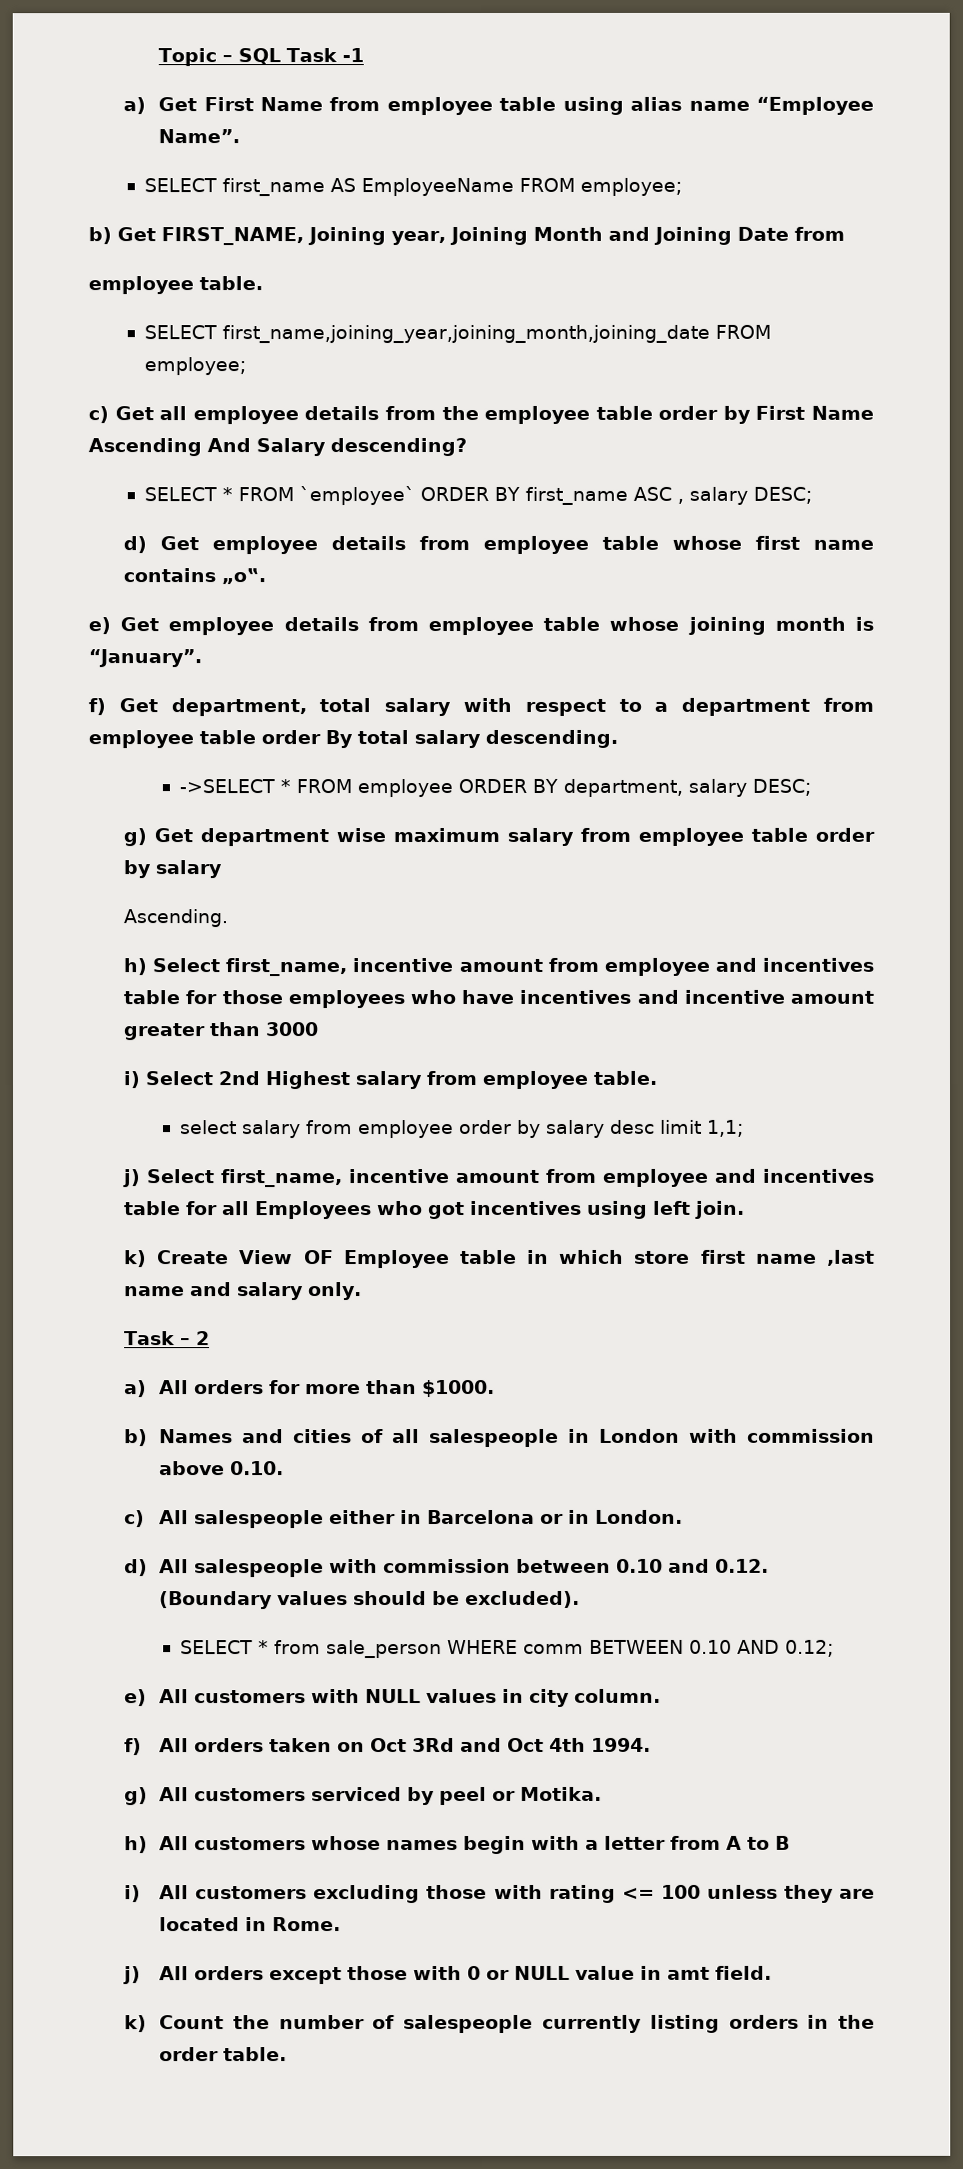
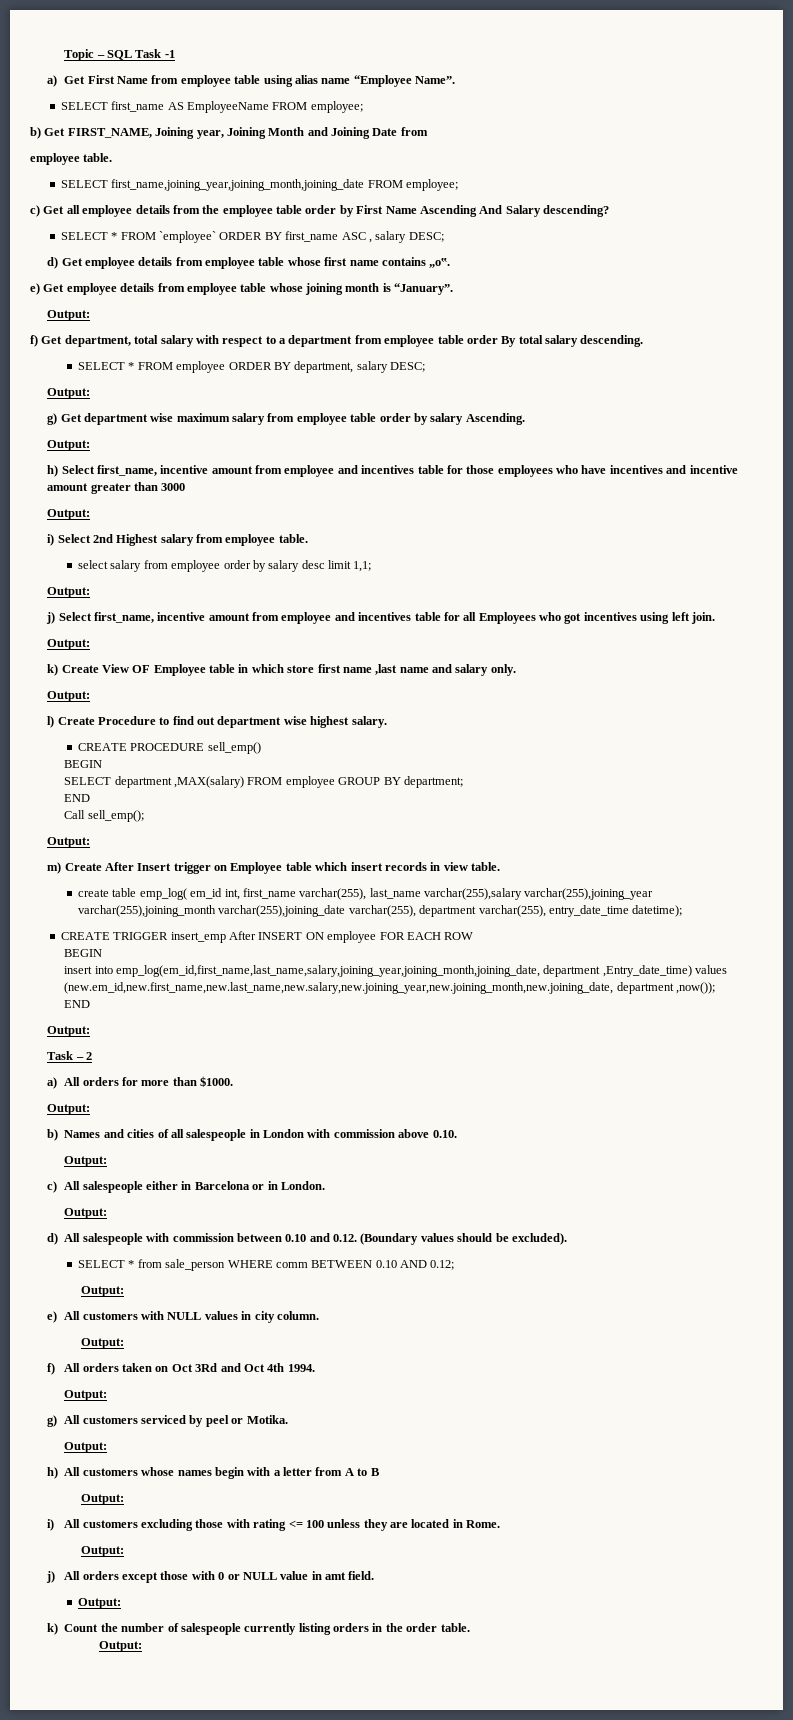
(202, 658) none -> [47,310,91,321] // Output:
[179,779,276,794] ->SELECT -> [78,362,126,370] SELECT
(812, 787) none -> [47,388,91,399] // Output:
[123,909,229,928] // Ascending. -> [465,413,525,425] [47,440,91,451] Ascending. // Output:
(319, 1029) none -> [47,509,91,520] // Output:
(745, 1128) none -> [47,587,91,598] // Output:
(746, 1209) none -> [47,639,91,650] // Output:
(363, 1291) none -> [47,691,91,702] [47,716,387,728] [78,742,261,754] [64,760,103,768] [64,776,463,788] [64,794,91,802] [64,810,144,822] [47,837,91,848] [47,862,501,874] [78,888,654,900] [78,905,683,917] [60,931,474,943] [64,949,103,957] [64,965,728,977] [64,982,716,994] [64,1000,91,1008] [47,1026,91,1037] // Output: // l) Create Procedure to find out department wise highest salary. // CREATE PROCEDURE sell_emp() // BEGIN // SELECT department ,MAX(salary) FROM employee GROUP BY department; // END // Call sell_emp(); // Output: // m) Create After Insert trigger on Employee table which insert records in view table. // create table emp_log( em_id int, first_name varchar(255), last_name varchar(255),salary varchar(255),joining_year varchar(255),joining_month varchar(255),joining_date varchar(255), department varchar(255), entry_date_time datetime); // CREATE TRIGGER insert_emp After INSERT ON employee FOR EACH ROW // BEGIN // insert into emp_log(em_id,first_name,last_name,salary,joining_year,joining_month,joining_date, department ,Entry_date_time) values (new.em_id,new.first_name,new.last_name,new.salary,new.joining_year,new.joining_month,new.joining_date, department ,now()); // END // Output:
(496, 1388) none -> [47,1104,91,1115] // Output:
(285, 1468) none -> [64,1156,108,1167] // Output:
(684, 1516) none -> [64,1208,108,1219] // Output:
(835, 1648) none -> [81,1286,125,1297] // Output:
(662, 1695) none -> [81,1338,125,1349] // Output:
(652, 1744) none -> [64,1390,108,1401] // Output:
(603, 1793) none -> [64,1442,108,1453] // Output:
(791, 1842) none -> [81,1494,125,1505] // Output:
(342, 1924) none -> [81,1546,125,1557] // Output:
(773, 1972) none -> [78,1598,122,1609] // Output:
(288, 2054) none -> [98,1641,142,1652] // Output:

